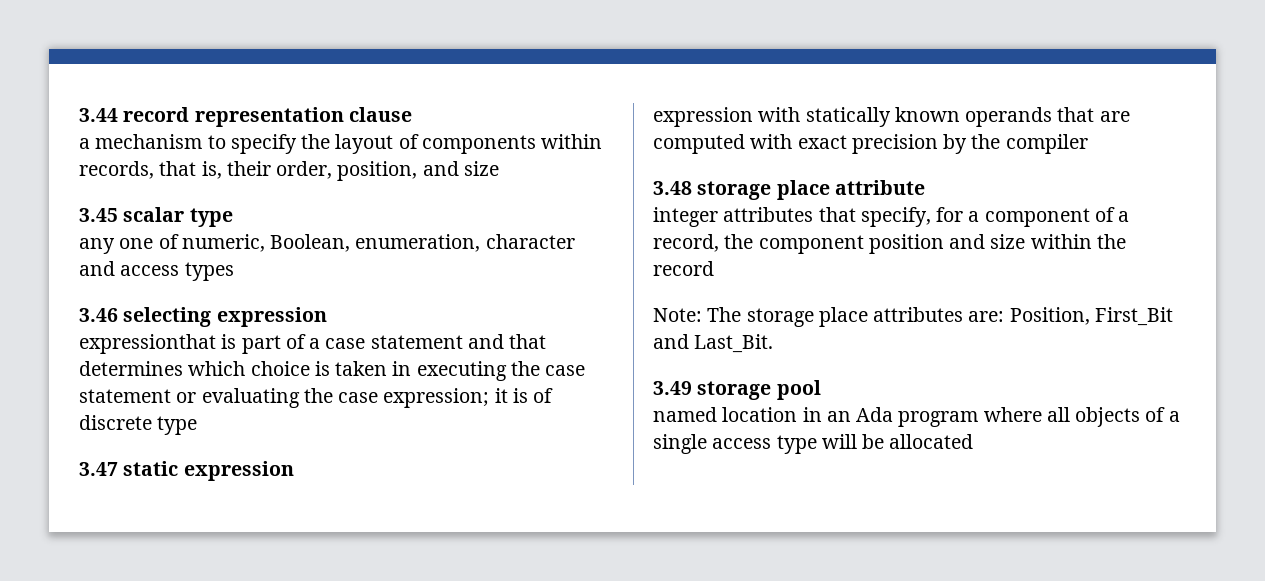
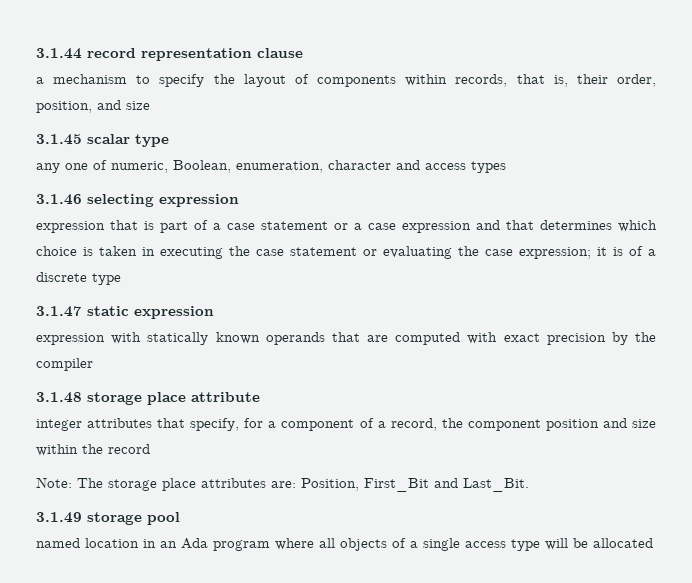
[79,108,118,122] 3.44 -> [36,48,82,59] 3.1.44
[79,208,118,222] 3.45 -> [36,134,82,145] 3.1.45
[79,308,118,322] 3.46 -> [36,194,82,205] 3.1.46
[79,334,216,354] expressionthat -> [36,220,138,233] expression that
(463, 342) none -> [334,221,471,233] or a case expression
(554, 395) none -> [648,249,656,256] a
[79,462,118,476] 3.47 -> [36,306,82,317] 3.1.47
[653,181,692,195] 3.48 -> [36,392,82,403] 3.1.48
[653,381,692,395] 3.49 -> [36,512,82,523] 3.1.49

